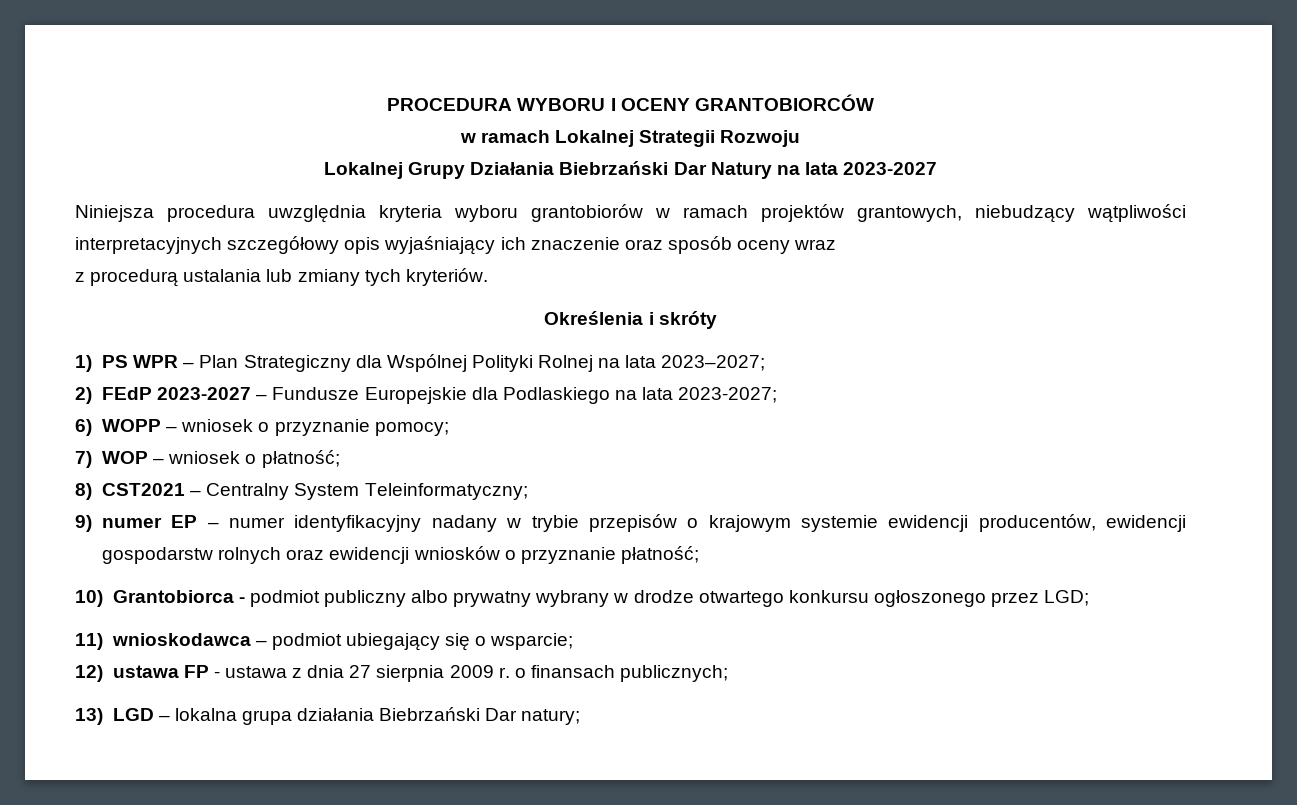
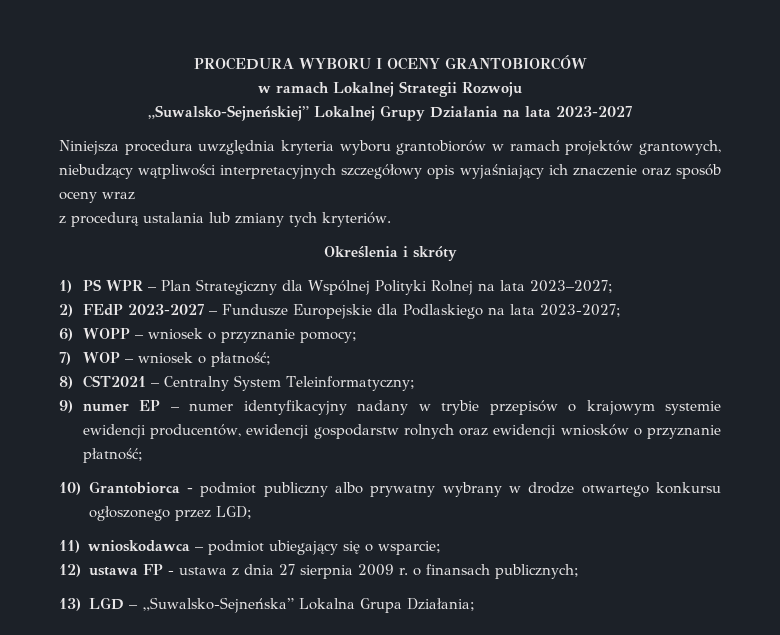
(801, 138) none -> [148,105,309,121] „Suwalsko-Sejneńskiej”
[559,161,772,179] Biebrzański Dar Natury -> (498, 112) none
[174,707,581,725] lokalna grupa działania Biebrzański Dar natury; -> [141,597,475,613] „Suwalsko-Sejneńska” Lokalna Grupa Działania;

